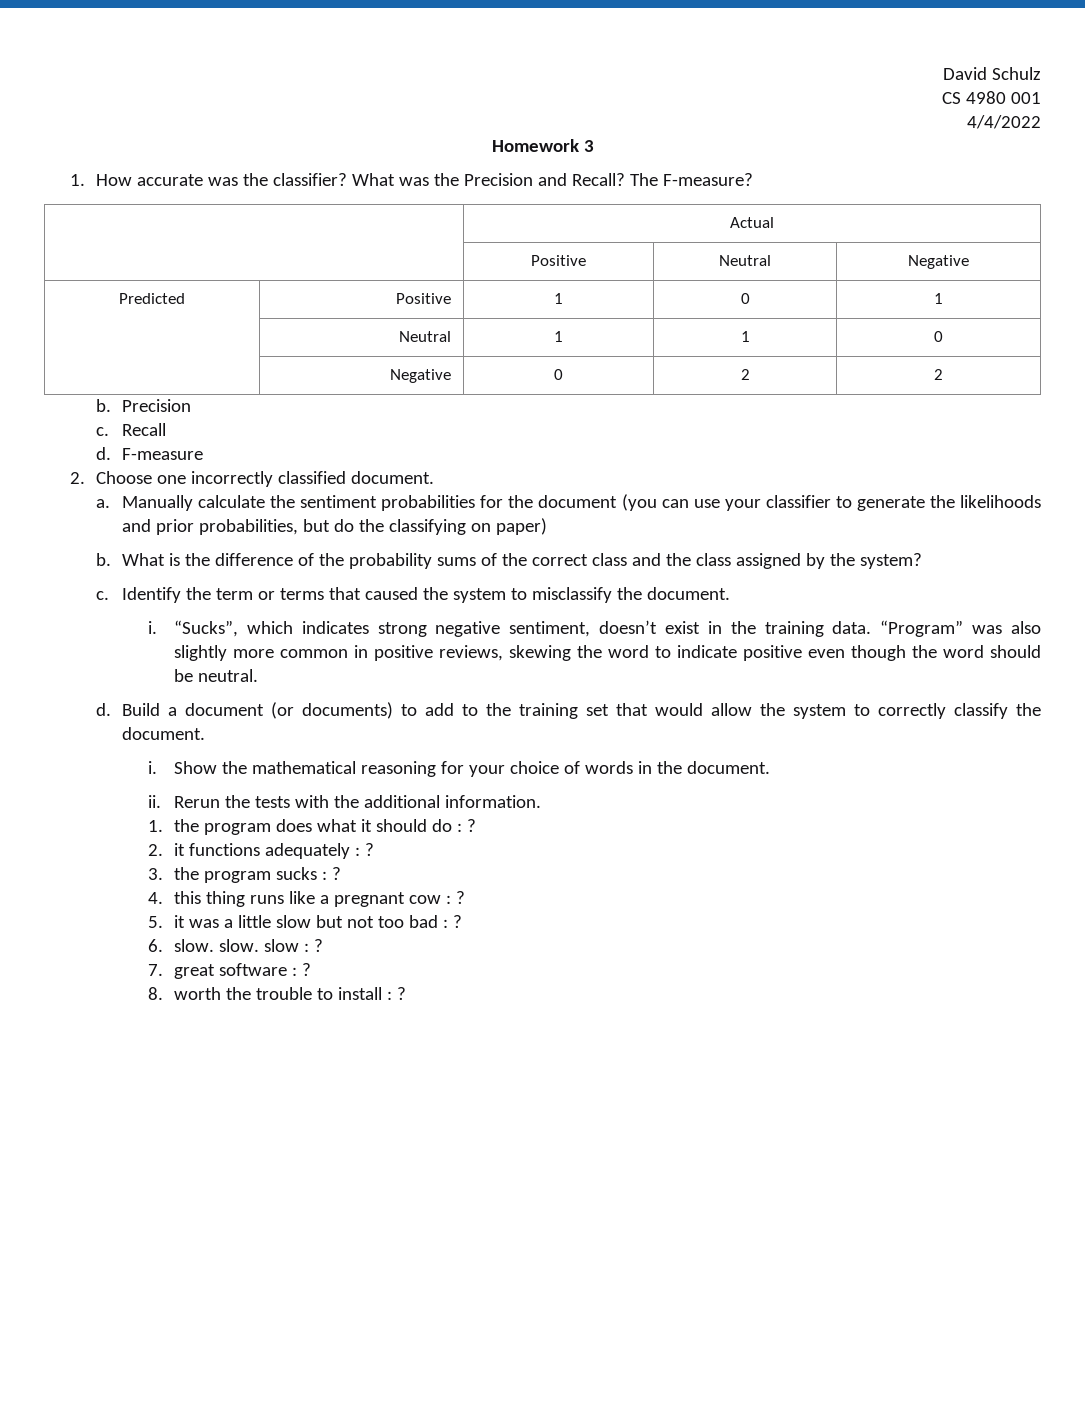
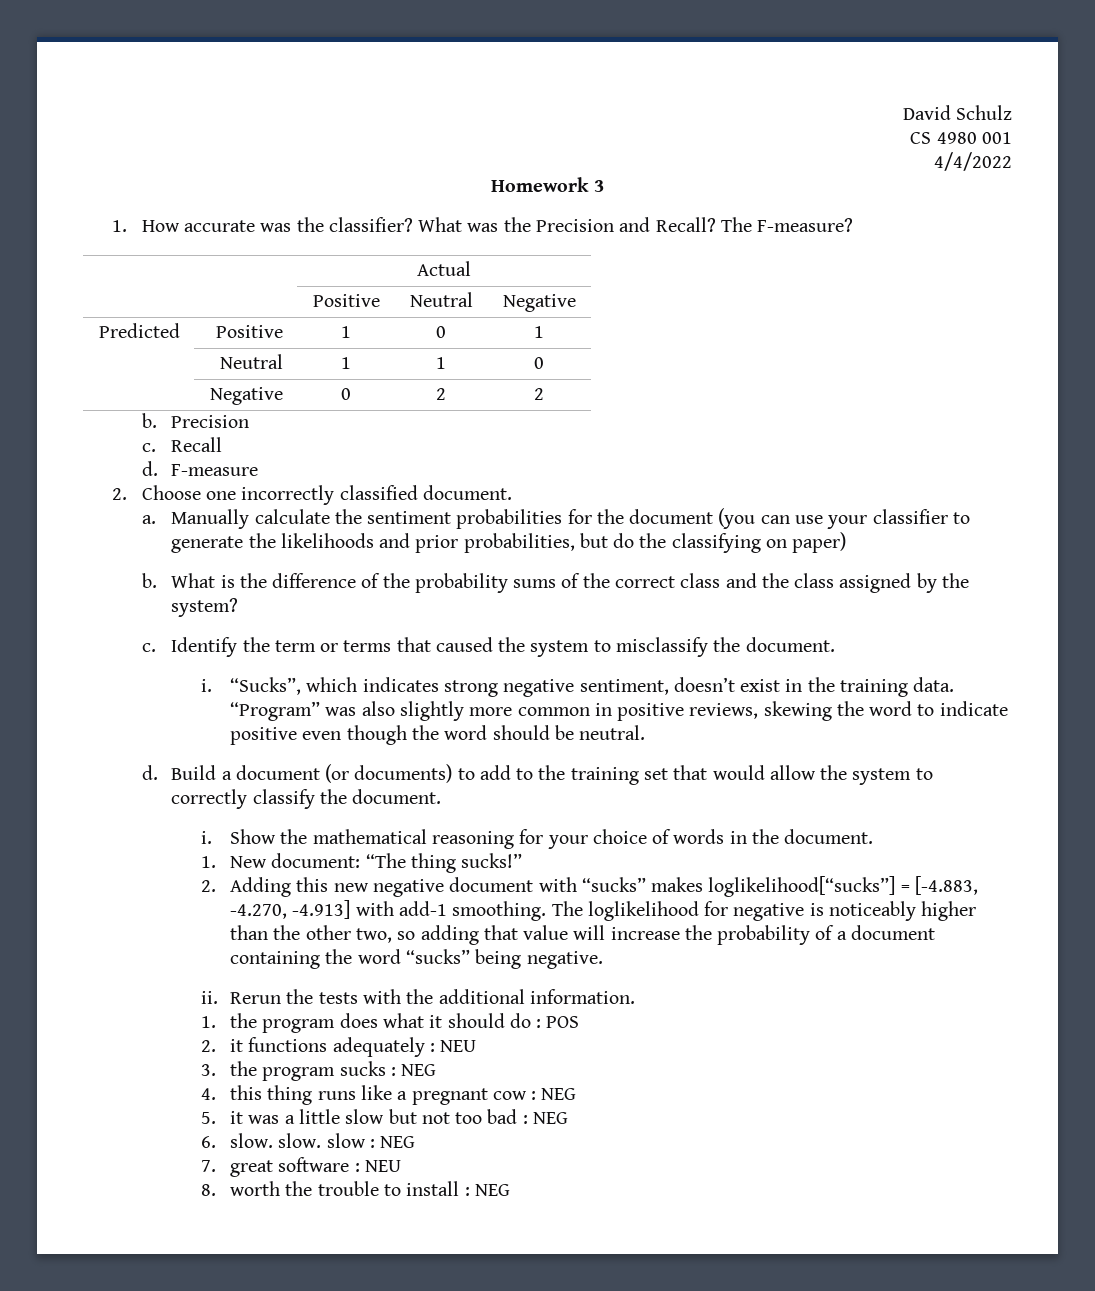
(771, 767) none -> [200,853,523,873] [200,876,978,897] [230,900,977,921] [230,925,935,945] [230,949,603,969] // 1. New document: “The thing sucks!” // 2. Adding this new negative document with “sucks” makes loglikelihood[“sucks”] = [-4.883, -4.270, -4.913] with add-1 smoothing. The loglikelihood for negative is noticeably higher than the other two, so adding that value will increase the probability of a document containing the word “sucks” being negative.
[467,819,477,832] ? -> [546,1016,580,1028] POS
[365,843,375,856] ? -> [440,1040,477,1052] NEU
[332,867,342,880] ? -> [401,1064,437,1076] NEG
[456,891,466,904] ? -> [541,1088,577,1100] NEG
[453,915,463,928] ? -> [532,1112,568,1124] NEG
[314,939,324,952] ? -> [380,1136,416,1148] NEG
[302,963,312,976] ? -> [364,1160,401,1172] NEU
[397,987,407,1000] ? -> [474,1184,510,1196] NEG

